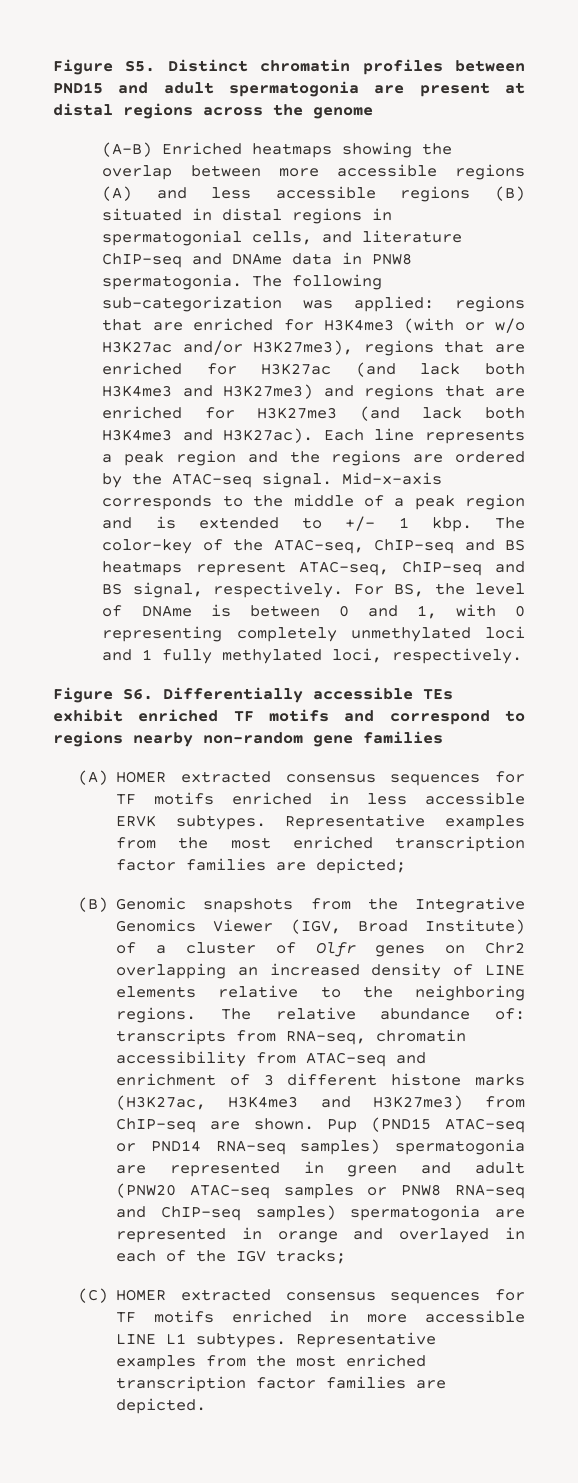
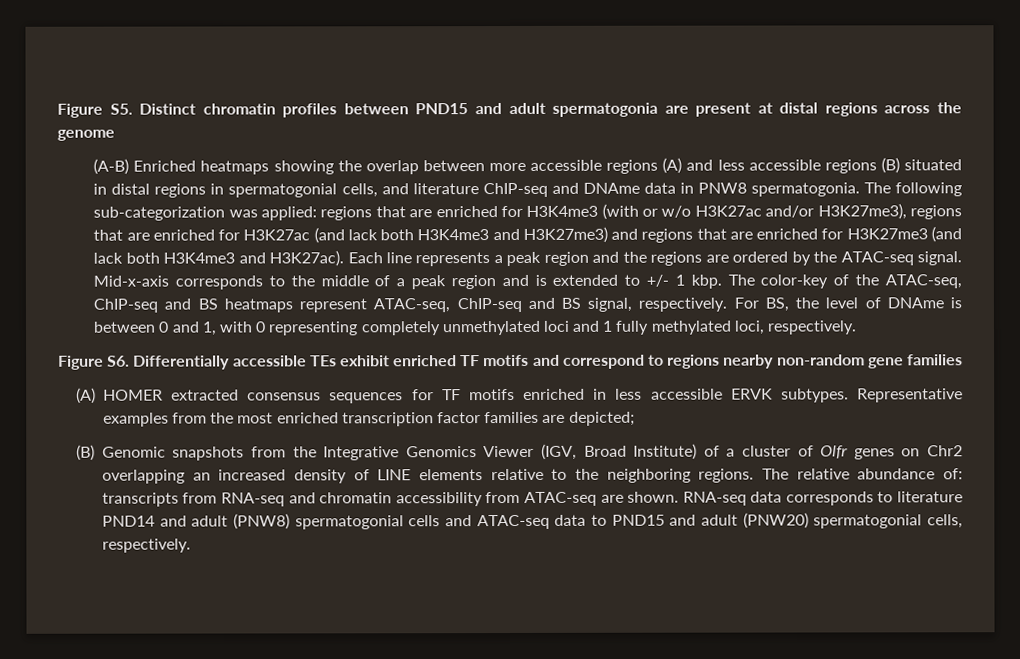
[286,1030,367,1045] RNA-seq, -> [221,492,316,507] RNA-seq and
[396,1052,427,1064] [116,1073,525,1086] [116,1095,525,1110] [116,1117,525,1133] [116,1139,525,1155] [116,1161,525,1177] [116,1183,525,1199] [116,1205,525,1221] [116,1227,525,1243] [116,1250,347,1264] [77,1288,525,1304] [116,1310,525,1323] [116,1332,437,1348] [116,1354,427,1370] [116,1376,447,1392] [116,1398,207,1414] and enrichment of 3 different histone marks (H3K27ac, H3K4me3 and H3K27me3) from ChIP-seq are shown. Pup (PND15 ATAC-seq or PND14 RNA-seq samples) spermatogonia are represented in green and adult (PNW20 ATAC-seq samples or PNW8 RNA-seq and ChIP-seq samples) spermatogonia are represented in orange and overlayed in each of the IGV tracks; // (C) HOMER extracted consensus sequences for TF motifs enriched in more accessible LINE L1 subtypes. Representative examples from the most enriched transcription factor families are depicted. -> [600,491,964,506] [101,512,963,530] [101,538,191,553] are shown. RNA-seq data corresponds to literature PND14 and adult (PNW8) spermatogonial cells and ATAC-seq data to PND15 and adult (PNW20) spermatogonial cells, respectively.

